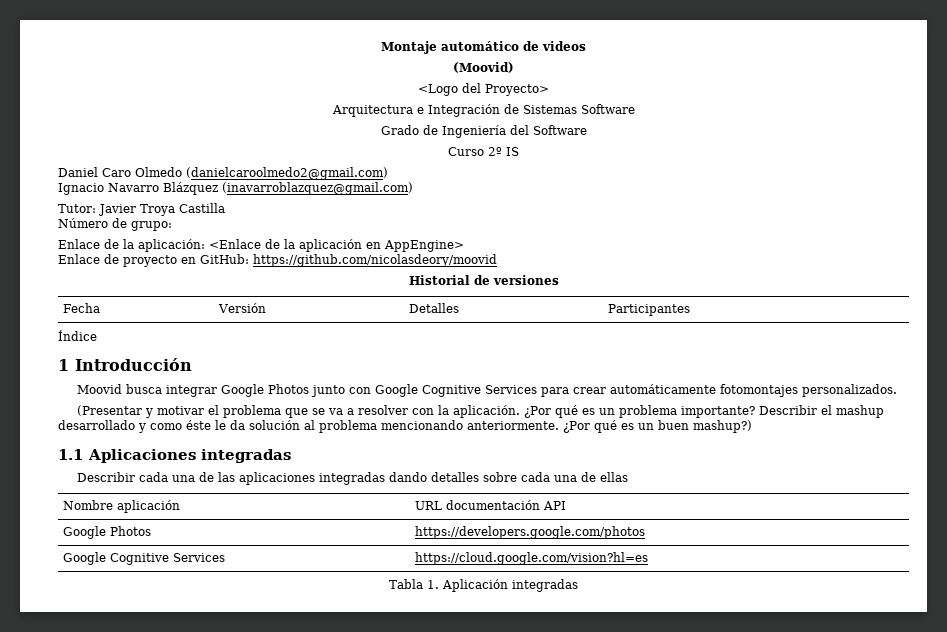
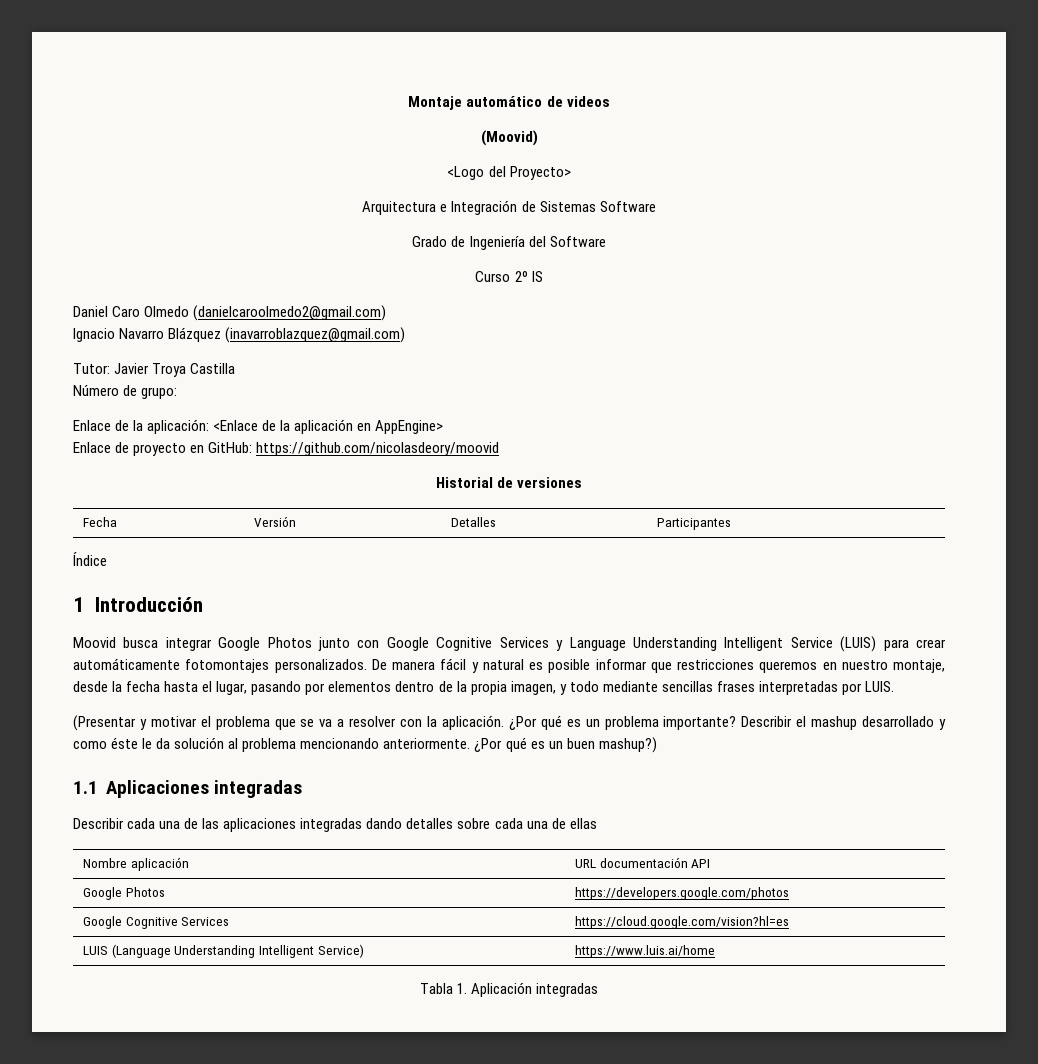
(537, 389) none -> [556,636,877,652] y Language Understanding Intelligent Service (LUIS)
(897, 390) none -> [371,658,945,673] [73,681,895,695] De manera fácil y natural es posible informar que restricciones queremos en nuestro montaje, desde la fecha hasta el lugar, pasando por elementos dentro de la propia imagen, y todo mediante sencillas frases interpretadas por LUIS.
(648, 558) none -> [83,944,364,958] [575,945,716,958] // LUIS (Language Understanding Intelligent Service) | https://www.luis.ai/home

